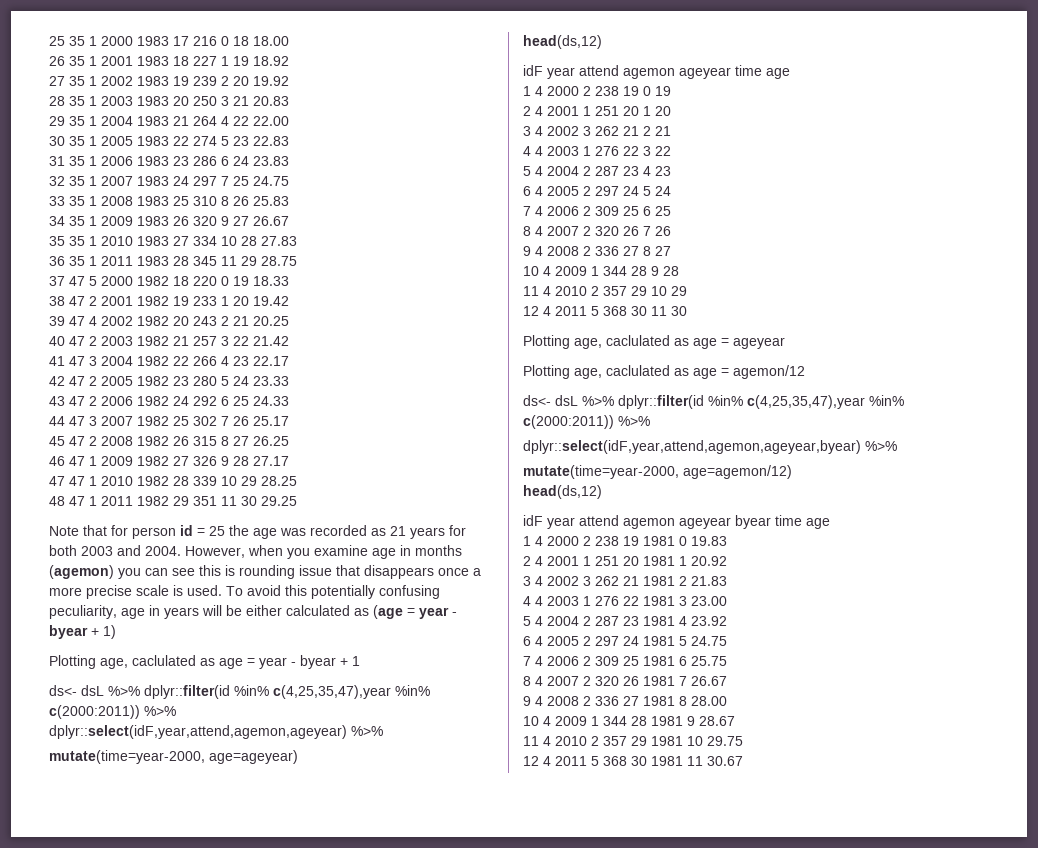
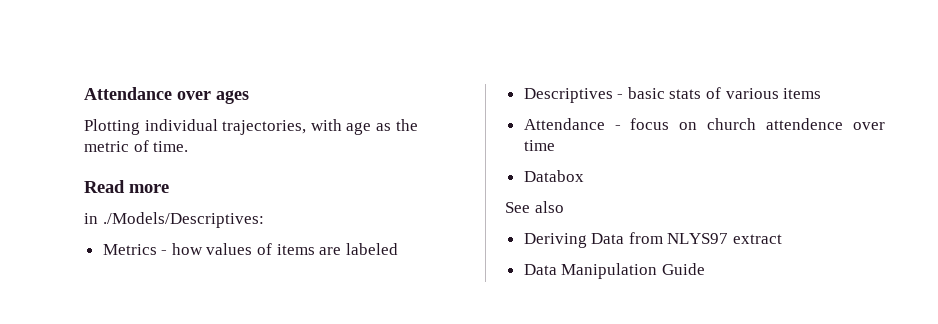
[49,36,289,46] [49,56,289,66] [49,76,289,86] [49,96,289,106] [49,116,289,126] [49,136,289,146] [49,156,289,166] [49,176,289,186] [49,196,289,206] [49,216,289,226] [49,236,297,246] [49,256,297,266] [49,276,289,286] [49,296,289,306] [49,316,289,326] [49,336,289,346] [49,356,289,366] [49,376,289,386] [49,396,289,406] [49,416,289,426] [49,436,289,446] [49,456,289,466] [49,476,297,486] [49,496,297,506] [49,525,466,539] [49,545,462,559] [49,565,481,579] [49,585,440,599] [49,605,457,619] [49,625,116,639] [49,655,360,669] [49,685,430,699] [49,705,176,719] [49,725,383,739] [49,750,298,764] [523,35,602,49] [523,65,790,79] [523,86,671,96] [523,106,671,116] [523,126,671,136] [523,146,671,156] [523,166,671,176] [523,186,671,196] [523,206,671,216] [523,226,671,236] [523,246,671,256] [523,266,679,276] [523,286,687,296] [523,306,687,316] [523,335,785,349] [523,365,805,379] [523,395,904,409] [523,415,650,429] [523,440,897,454] [523,465,792,479] [523,485,602,499] [523,515,830,529] [523,536,727,546] [523,556,727,566] [523,576,727,586] [523,596,727,606] [523,616,727,626] [523,636,727,646] [523,656,727,666] [523,676,727,686] [523,696,727,706] [523,716,735,726] [523,736,743,746] [523,756,743,766] 25 35 1 2000 1983 17 216 0 18 18.00 // 26 35 1 2001 1983 18 227 1 19 18.92 // 27 35 1 2002 1983 19 239 2 20 19.92 // 28 35 1 2003 1983 20 250 3 21 20.83 // 29 35 1 2004 1983 21 264 4 22 22.00 // 30 35 1 2005 1983 22 274 5 23 22.83 // 31 35 1 2006 1983 23 286 6 24 23.83 // 32 35 1 2007 1983 24 297 7 25 24.75 // 33 35 1 2008 1983 25 310 8 26 25.83 // 34 35 1 2009 1983 26 320 9 27 26.67 // 35 35 1 2010 1983 27 334 10 28 27.83 // 36 35 1 2011 1983 28 345 11 29 28.75 // 37 47 5 2000 1982 18 220 0 19 18.33 // 38 47 2 2001 1982 19 233 1 20 19.42 // 39 47 4 2002 1982 20 243 2 21 20.25 // 40 47 2 2003 1982 21 257 3 22 21.42 // 41 47 3 2004 1982 22 266 4 23 22.17 // 42 47 2 2005 1982 23 280 5 24 23.33 // 43 47 2 2006 1982 24 292 6 25 24.33 // 44 47 3 2007 1982 25 302 7 26 25.17 // 45 47 2 2008 1982 26 315 8 27 26.25 // 46 47 1 2009 1982 27 326 9 28 27.17 // 47 47 1 2010 1982 28 339 10 29 28.25 // 48 47 1 2011 1982 29 351 11 30 29.25 // Note that for person id = 25 the age was recorded as 21 years for both 2003 and 2004. However, when you examine age in months (agemon) you can see this is rounding issue that disappears once a more precise scale is used. To avoid this potentially confusing peculiarity, age in years will be either calculated as (age = year - byear + 1) // Plotting age, caclulated as age = year - byear + 1 // ds<- dsL %>% dplyr::filter(id %in% c(4,25,35,47),year %in% c(2000:2011)) %>% // dplyr::select(idF,year,attend,agemon,ageyear) %>% // mutate(time=year-2000, age=ageyear) // head(ds,12) // idF year attend agemon ageyear time age // 1 4 2000 2 238 19 0 19 // 2 4 2001 1 251 20 1 20 // 3 4 2002 3 262 21 2 21 // 4 4 2003 1 276 22 3 22 // 5 4 2004 2 287 23 4 23 // 6 4 2005 2 297 24 5 24 // 7 4 2006 2 309 25 6 25 // 8 4 2007 2 320 26 7 26 // 9 4 2008 2 336 27 8 27 // 10 4 2009 1 344 28 9 28 // 11 4 2010 2 357 29 10 29 // 12 4 2011 5 368 30 11 30 // Plotting age, caclulated as age = ageyear // Plotting age, caclulated as age = agemon/12 // ds<- dsL %>% dplyr::filter(id %in% c(4,25,35,47),year %in% c(2000:2011)) %>% // dplyr::select(idF,year,attend,agemon,ageyear,byear) %>% // mutate(time=year-2000, age=agemon/12) // head(ds,12) // idF year attend agemon ageyear byear time age // 1 4 2000 2 238 19 1981 0 19.83 // 2 4 2001 1 251 20 1981 1 20.92 // 3 4 2002 3 262 21 1981 2 21.83 // 4 4 2003 1 276 22 1981 3 23.00 // 5 4 2004 2 287 23 1981 4 23.92 // 6 4 2005 2 297 24 1981 5 24.75 // 7 4 2006 2 309 25 1981 6 25.75 // 8 4 2007 2 320 26 1981 7 26.67 // 9 4 2008 2 336 27 1981 8 28.00 // 10 4 2009 1 344 28 1981 9 28.67 // 11 4 2010 2 357 29 1981 10 29.75 // 12 4 2011 5 368 30 1981 11 30.67 -> [84,87,249,104] [84,119,418,135] [84,140,189,152] [84,180,169,193] [84,212,264,228] [102,243,398,255] [523,87,822,103] [523,118,885,130] [523,140,555,151] [523,170,584,182] [505,201,564,213] [523,232,783,248] [523,263,705,279] Attendance over ages // Plotting individual trajectories, with age as the metric of time. // Read more // in ./Models/Descriptives: // Metrics - how values of items are labeled // Descriptives - basic stats of various items // Attendance - focus on church attendence over time // Databox // See also // Deriving Data from NLYS97 extract // Data Manipulation Guide

